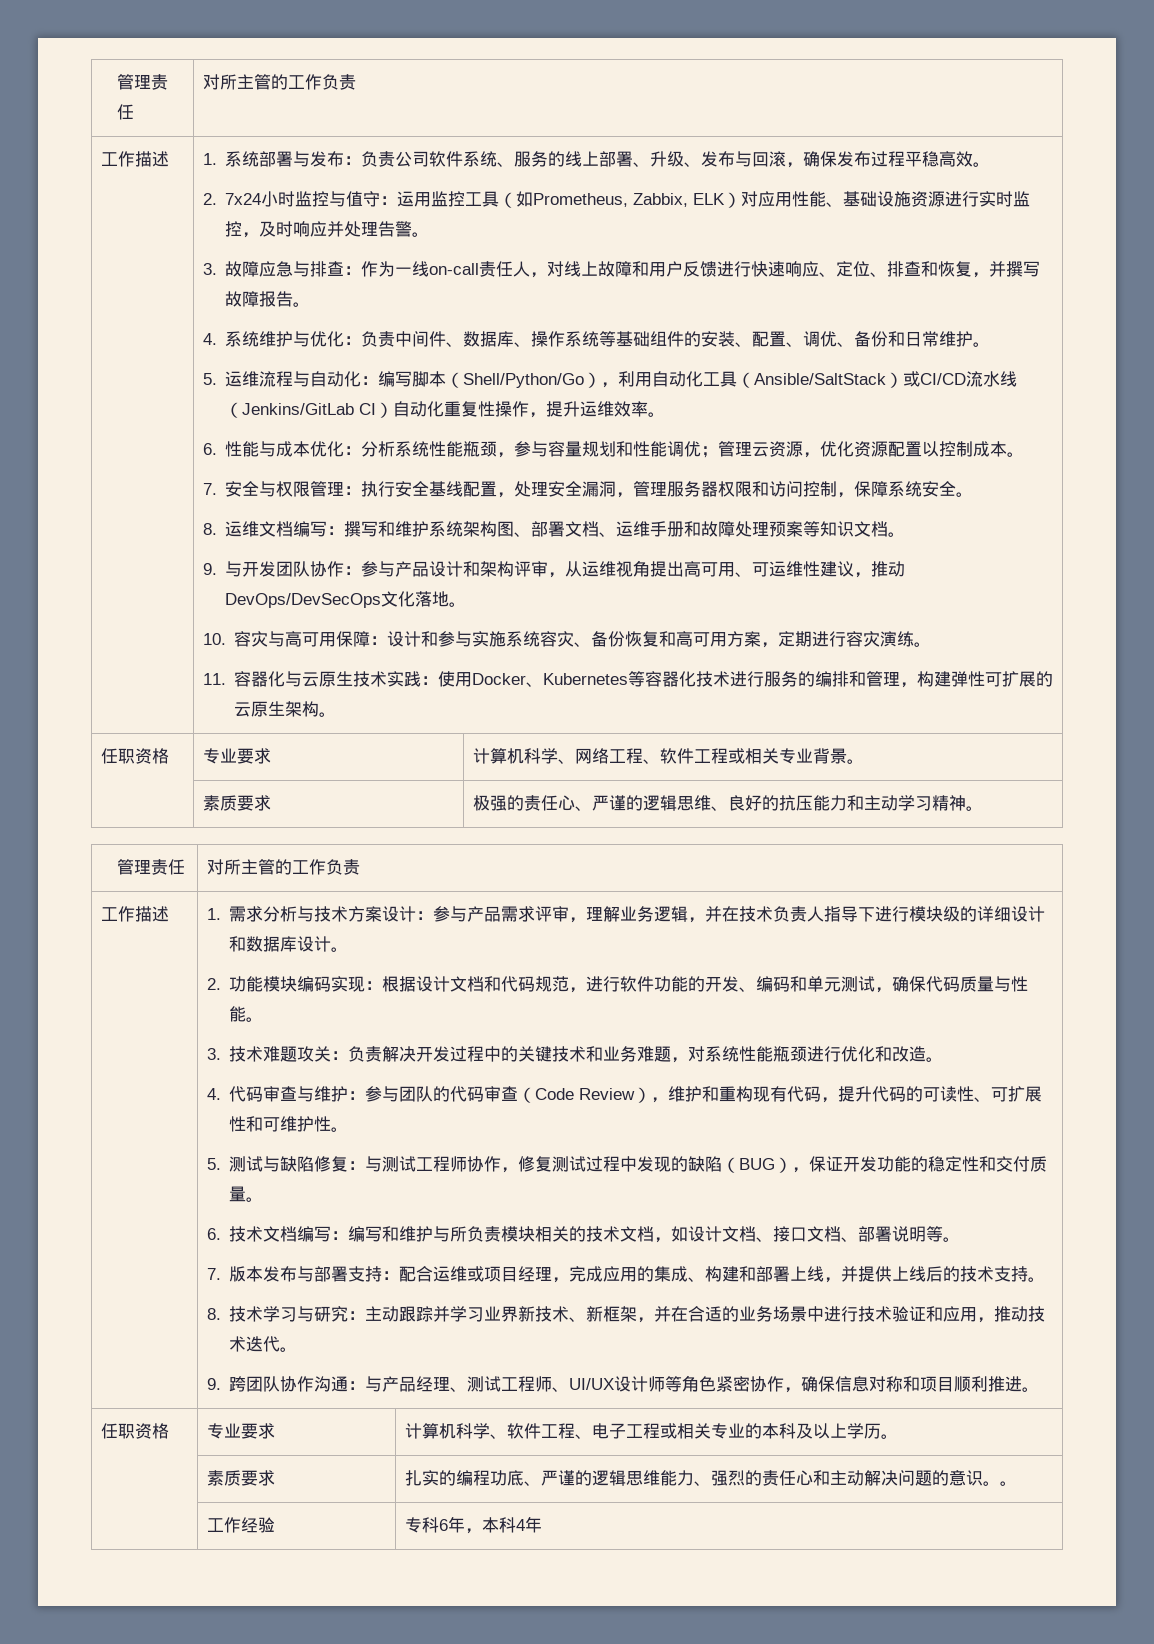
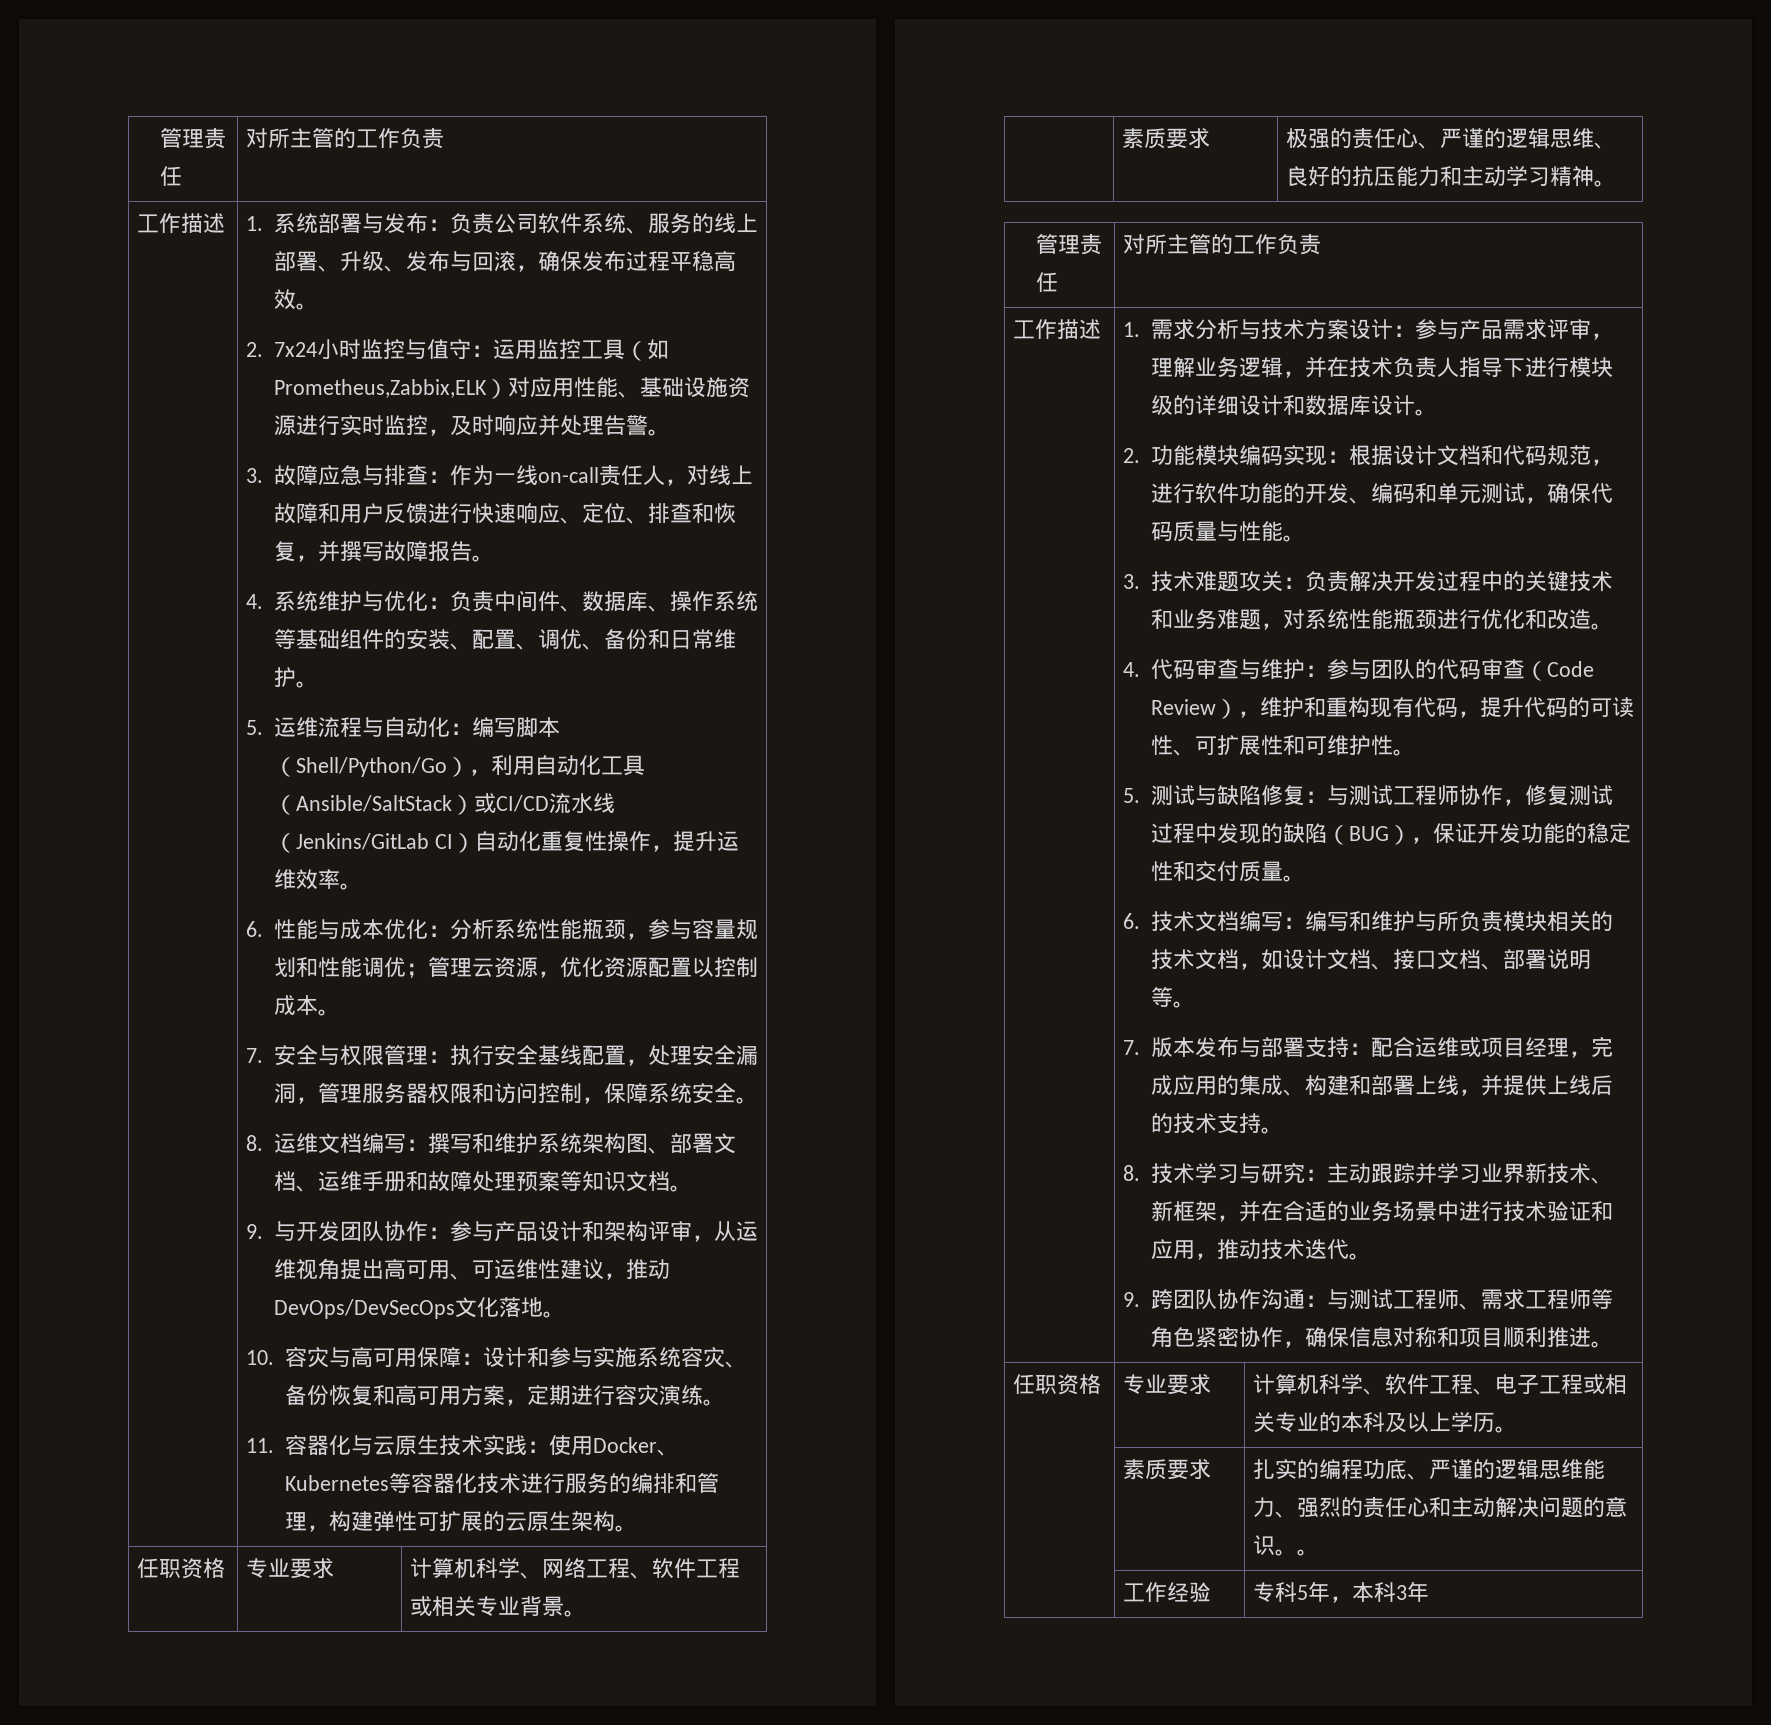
[533,193,726,207] Prometheus, Zabbix, ELK -> [273,379,487,398] Prometheus,Zabbix,ELK
[382,1376,468,1392] 产品经理、 -> (1349, 1299) none
[569,1376,649,1392] UI/UX设计 -> [1480,1289,1569,1310] 需求工程
[438,1519,448,1531] 6 -> [1297,1585,1309,1600] 5
[515,1519,525,1531] 4 -> [1396,1585,1408,1600] 3

